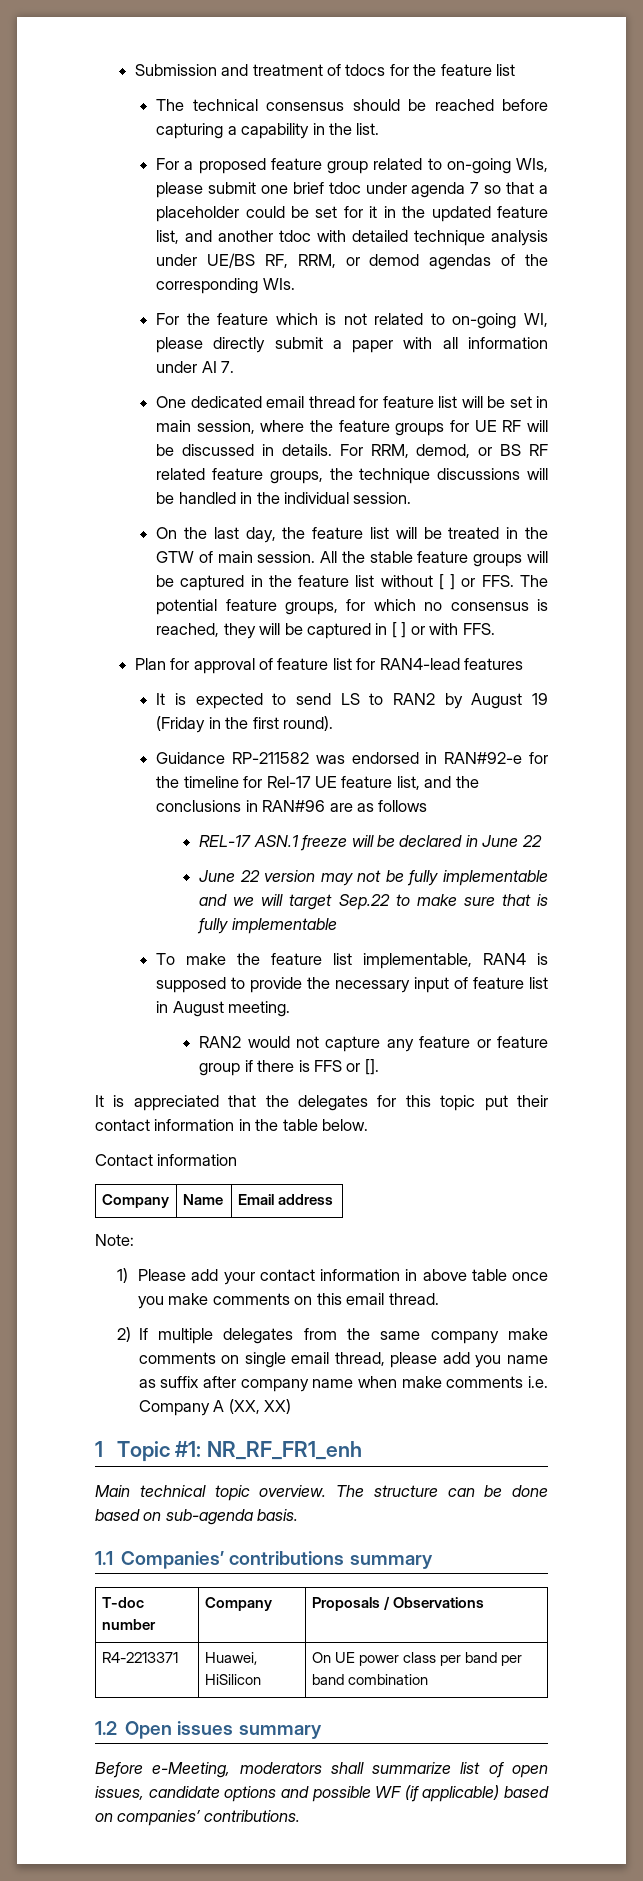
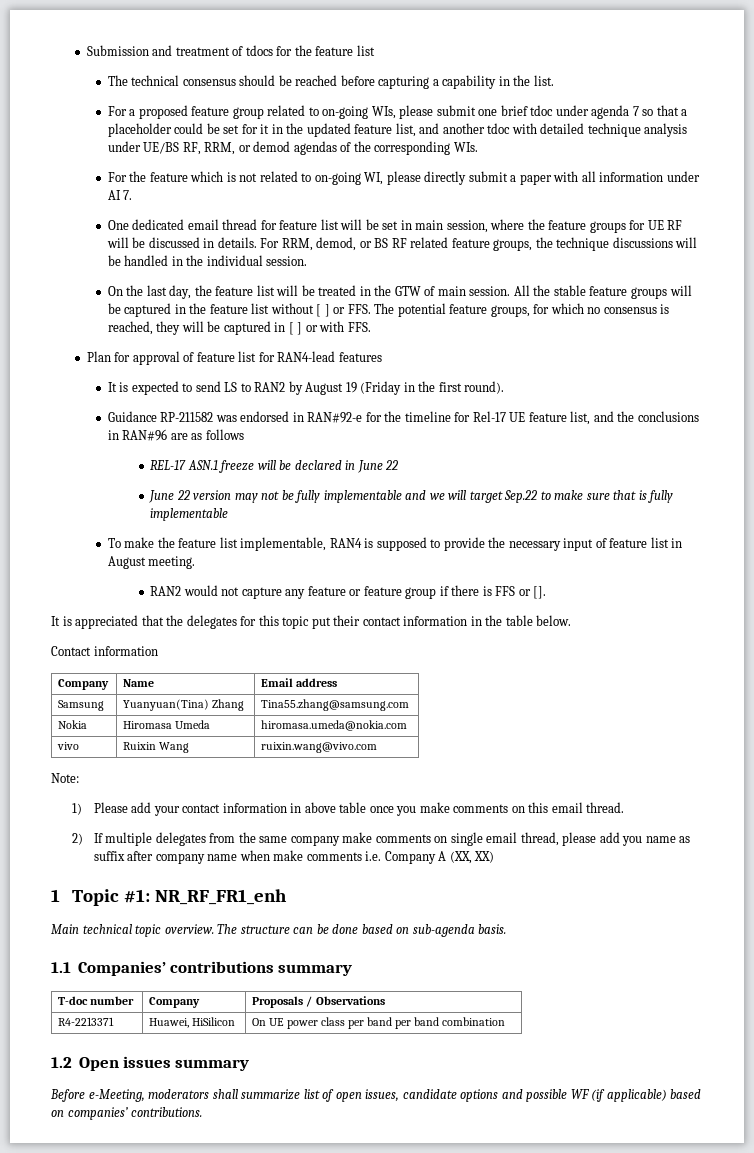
(333, 1199) none -> [58,700,105,711] [123,699,245,711] [261,699,410,711] [58,720,88,729] [123,720,211,729] [261,720,408,731] [57,742,80,750] [123,742,190,753] [261,742,378,753] // Samsung | Yuanyuan(Tina) Zhang | Tina55.zhang@samsung.com // Nokia | Hiromasa Umeda | hiromasa.umeda@nokia.com // vivo | Ruixin Wang | ruixin.wang@vivo.com

